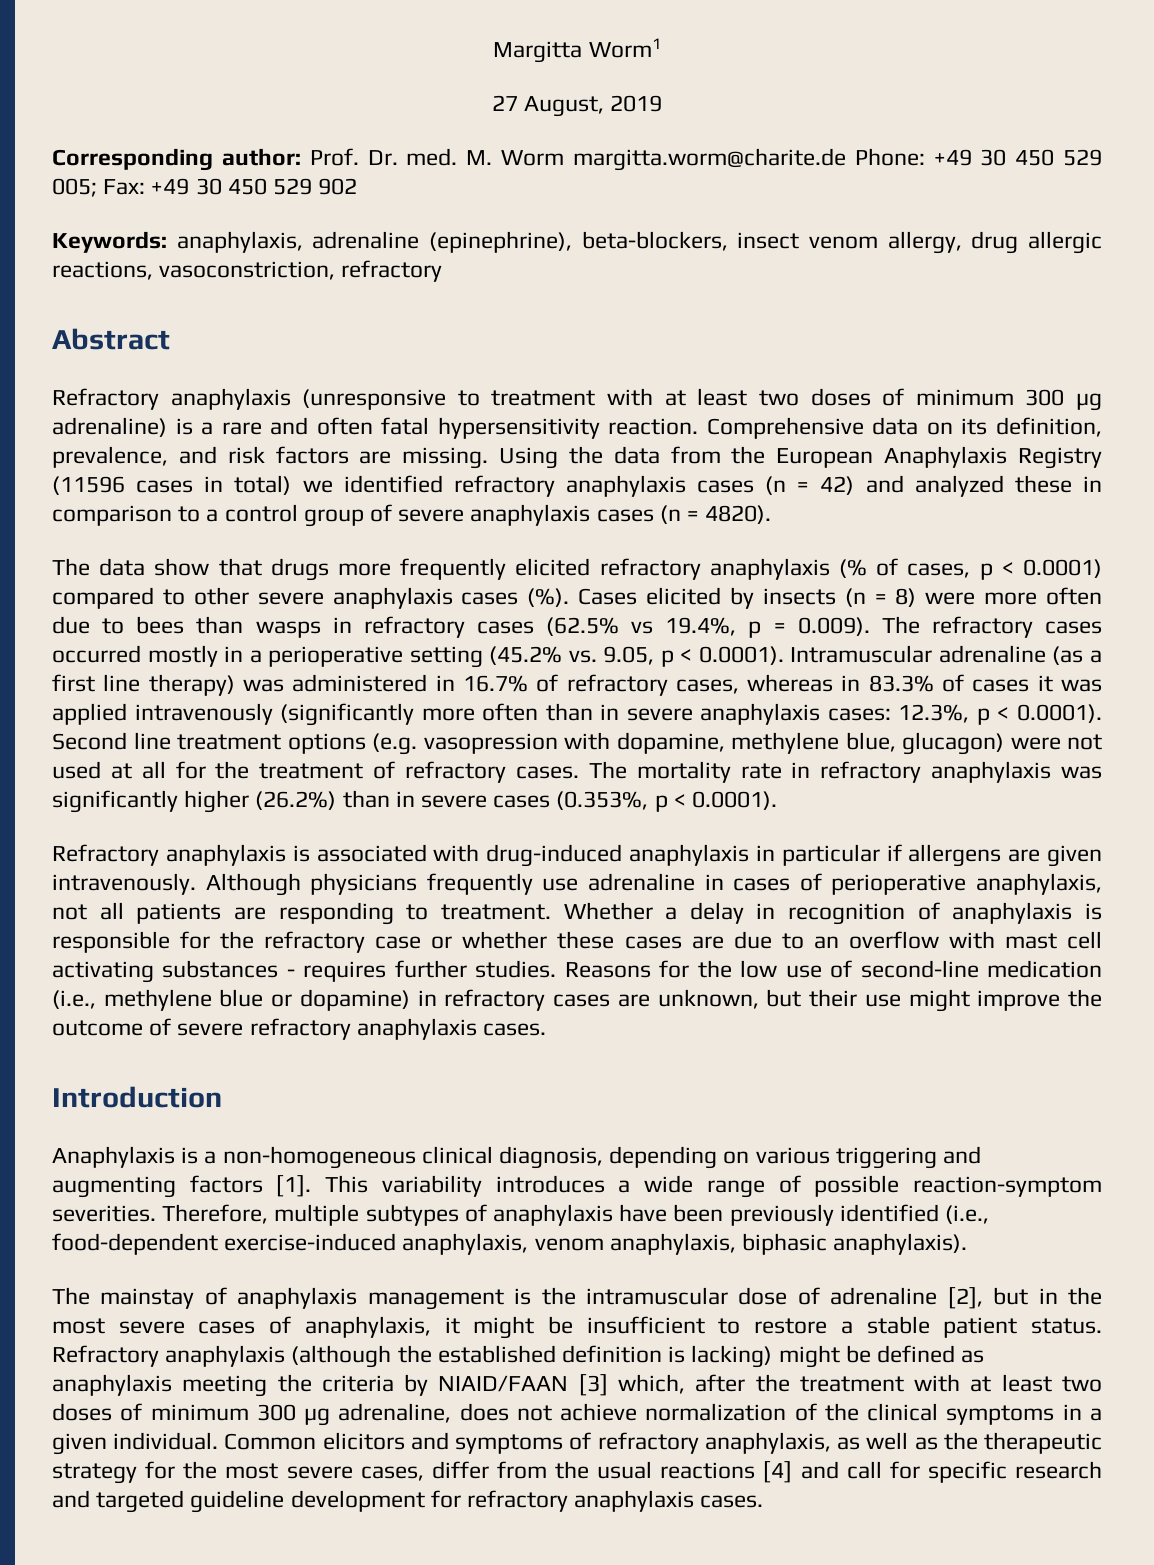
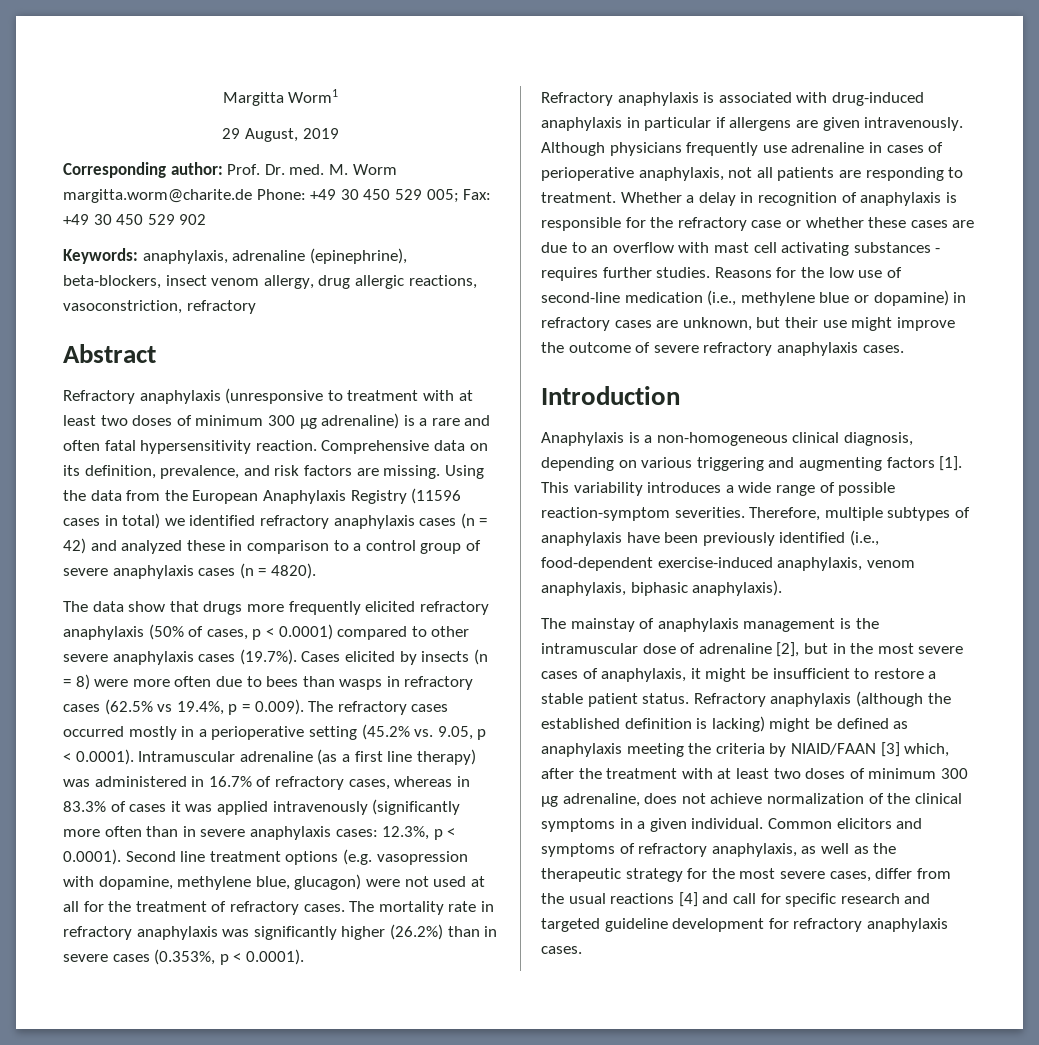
[491,95,518,111] 27 -> [222,128,241,139] 29
[839,559,867,578] (% -> [148,624,184,640] (50%
[527,588,570,607] (%). -> [239,649,297,665] (19.7%).

